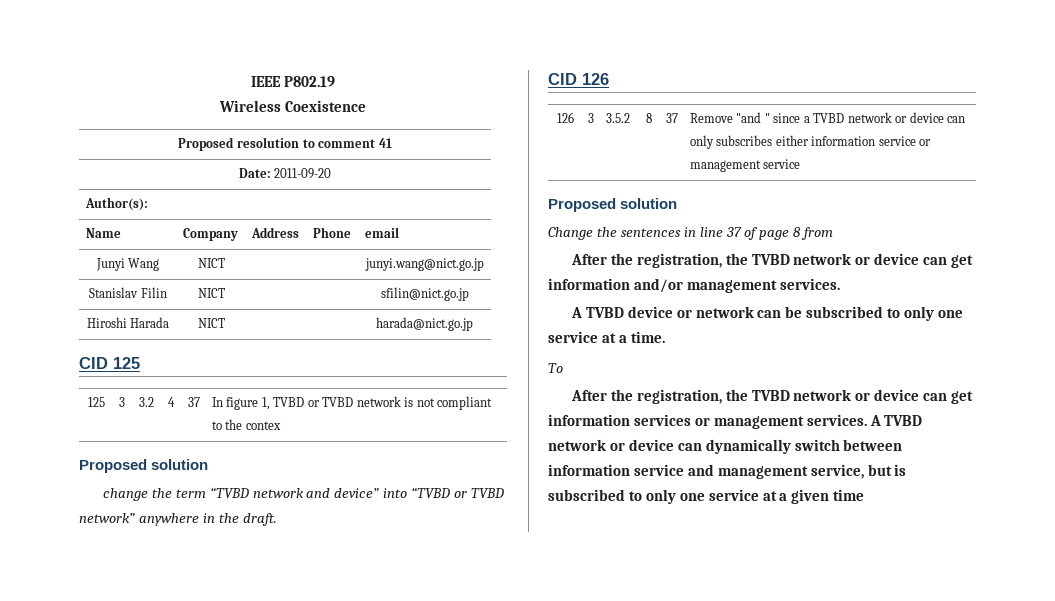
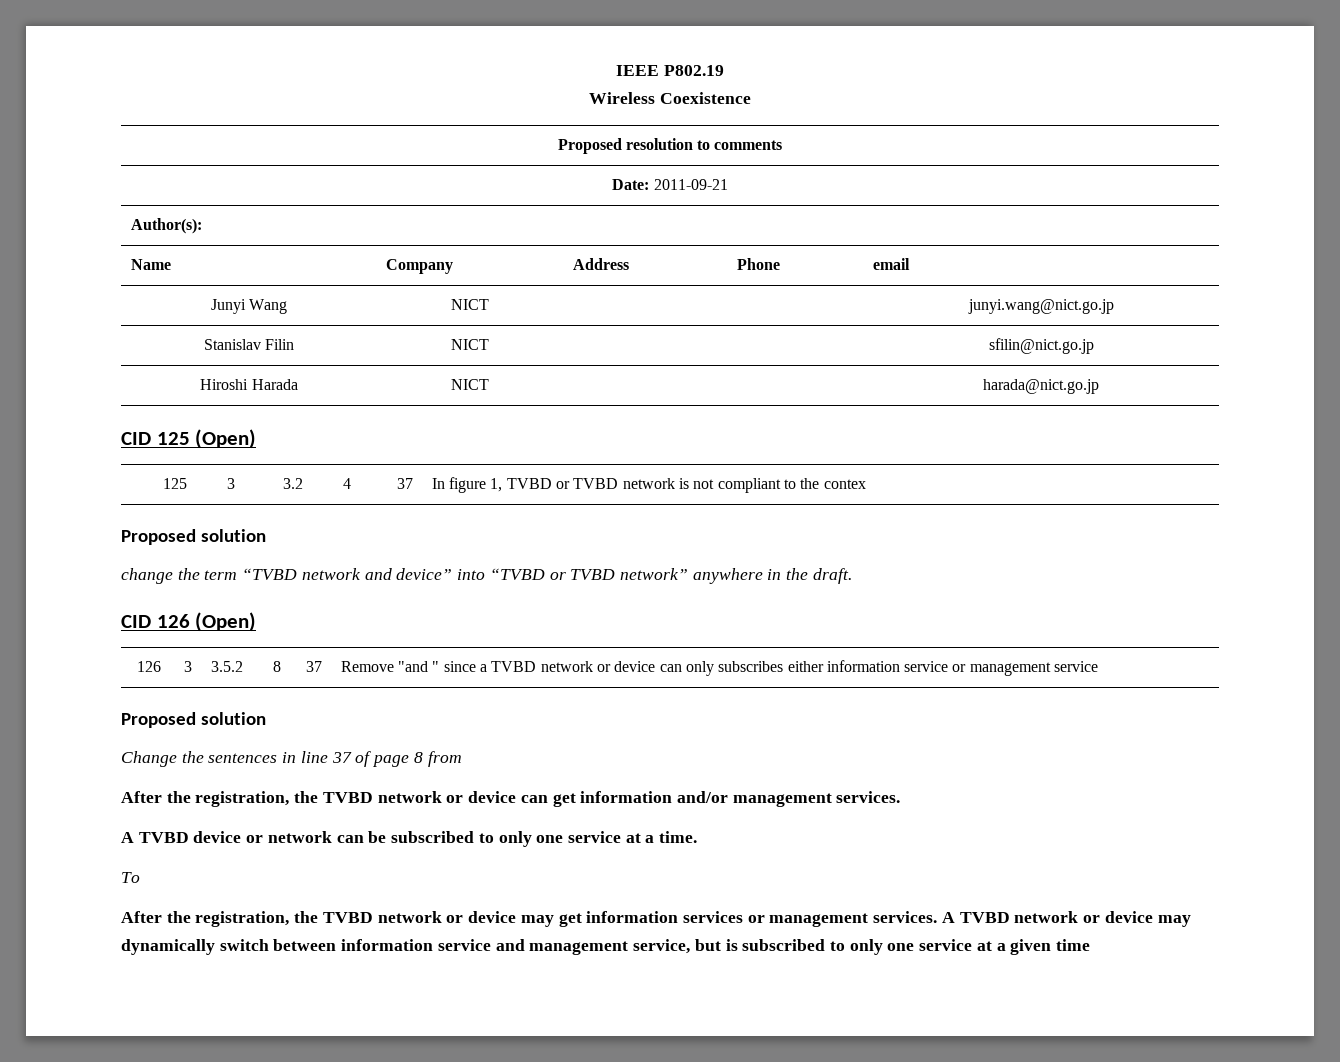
[318,138,392,148] comment 41 -> [714,140,783,150] comments
[274,168,332,179] 2011-09-20 -> [653,179,728,190] 2011-09-21
(140, 363) none -> [195,429,257,449] (Open)
(609, 79) none -> [195,612,257,632] (Open)
[923,393,948,401] can -> [520,915,554,927] may
[677,443,702,451] can -> [1157,915,1191,927] may

